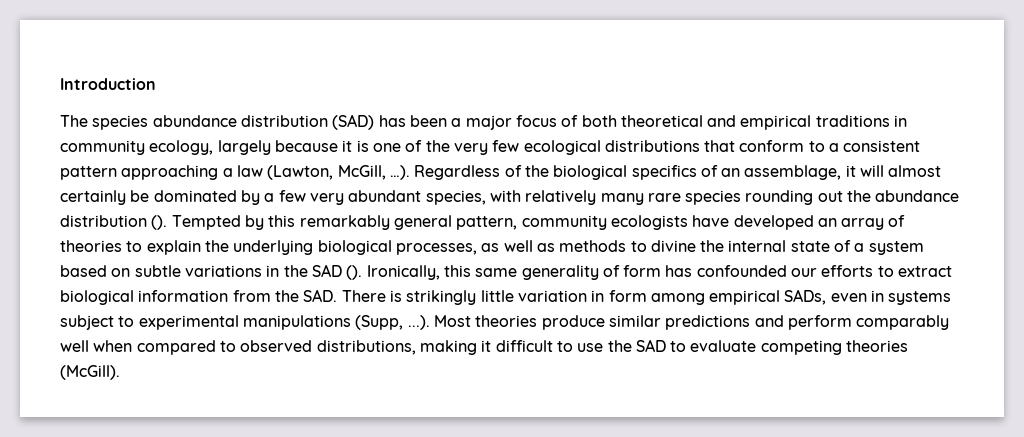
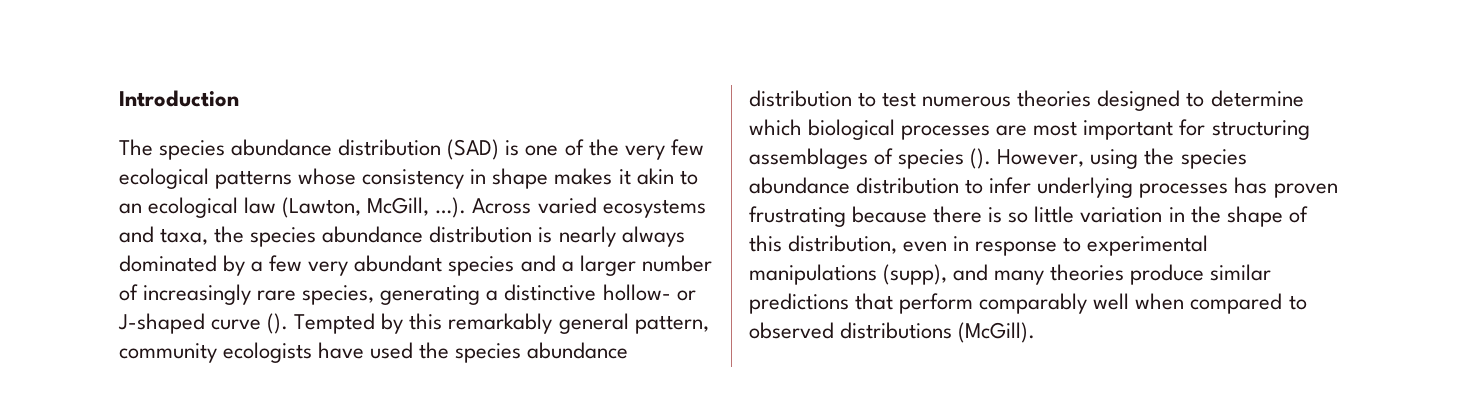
[378,115,908,130] [60,140,353,155] has been a major focus of both theoretical and empirical traditions in community ecology, largely because it -> (500, 149) none
[604,140,921,152] [60,165,942,180] [60,190,150,205] distributions that conform to a consistent pattern approaching a law (Lawton, McGill, …). Regardless of the biological specifics of an assemblage, it will almost certainly be -> [215,168,698,189] [119,197,706,218] [119,226,685,247] patterns whose consistency in shape makes it akin to an ecological law (Lawton, McGill, …). Across varied ecosystems and taxa, the species abundance distribution is nearly always
[425,190,960,205] [60,215,147,227] species, with relatively many rare species rounding out the abundance distribution -> [448,255,712,276] [119,284,696,305] [118,313,262,334] species and a larger number of increasingly rare species, generating a distinctive hollow- or J-shaped curve
[733,215,906,230] [60,240,924,255] [60,264,953,280] [60,289,952,305] [60,315,471,330] developed an array of theories to explain the underlying biological processes, as well as methods to divine the internal state of a system based on subtle variations in the SAD (). Ironically, this same generality of form has confounded our efforts to extract biological information from the SAD. There is strikingly little variation in form among empirical SADs, even in systems subject to experimental manipulations (Supp, ...). Most -> [370,342,629,363] [749,90,1304,111] [749,119,1310,140] [749,148,1247,169] [749,177,1338,198] [749,206,1308,227] [749,235,1209,256] [749,264,1045,285] used the species abundance distribution to test numerous theories designed to determine which biological processes are most important for structuring assemblages of species (). However, using the species abundance distribution to infer underlying processes has proven frustrating because there is so little variation in the shape of this distribution, even in response to experimental manipulations (supp), and many
[754,315,784,327] and -> [855,293,894,310] that
[316,339,909,355] distributions, making it difficult to use the SAD to evaluate competing theories -> [840,322,953,339] distributions

